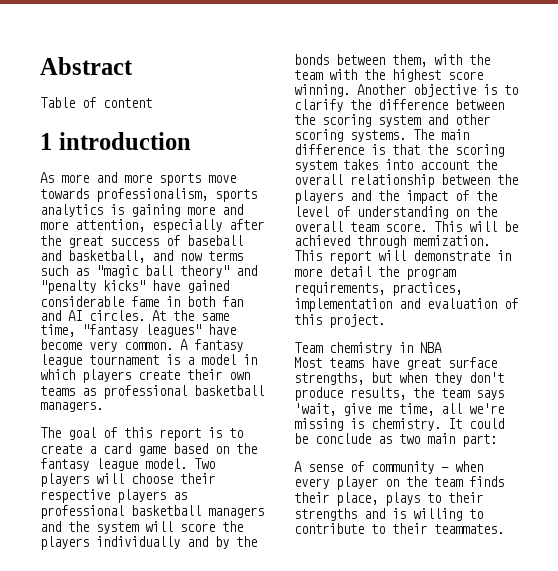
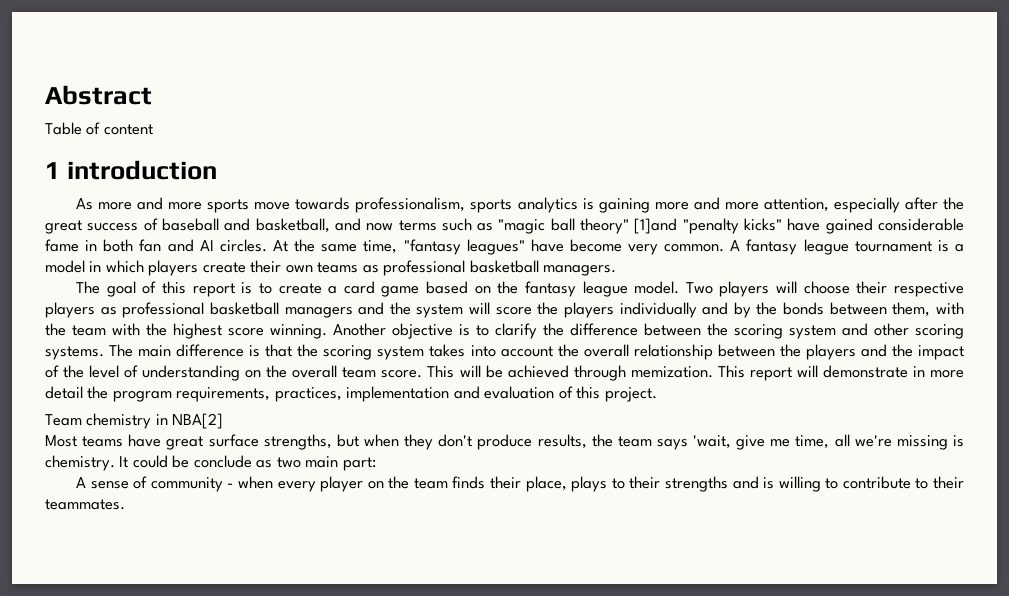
[236,265,257,276] and -> [634,218,678,234] [1]and
[420,342,442,353] NBA -> [172,413,224,429] NBA[2]

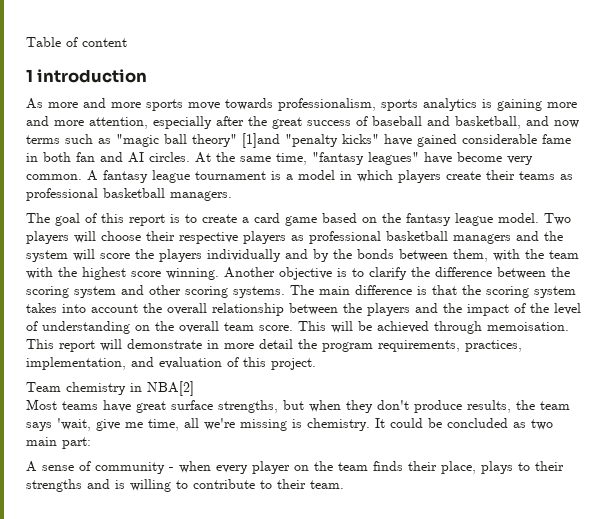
[45,85,152,105] Abstract // -> (26, 42) none
[285,265,313,273] own -> (515, 175) none
[630,366,713,378] memization. -> [487,322,569,331] memoisation.
[346,386,450,402] implementation -> [26,357,126,370] implementation,
[193,455,252,468] conclude -> [447,418,508,428] concluded
[45,499,125,510] teammates. -> [310,480,344,489] team.

